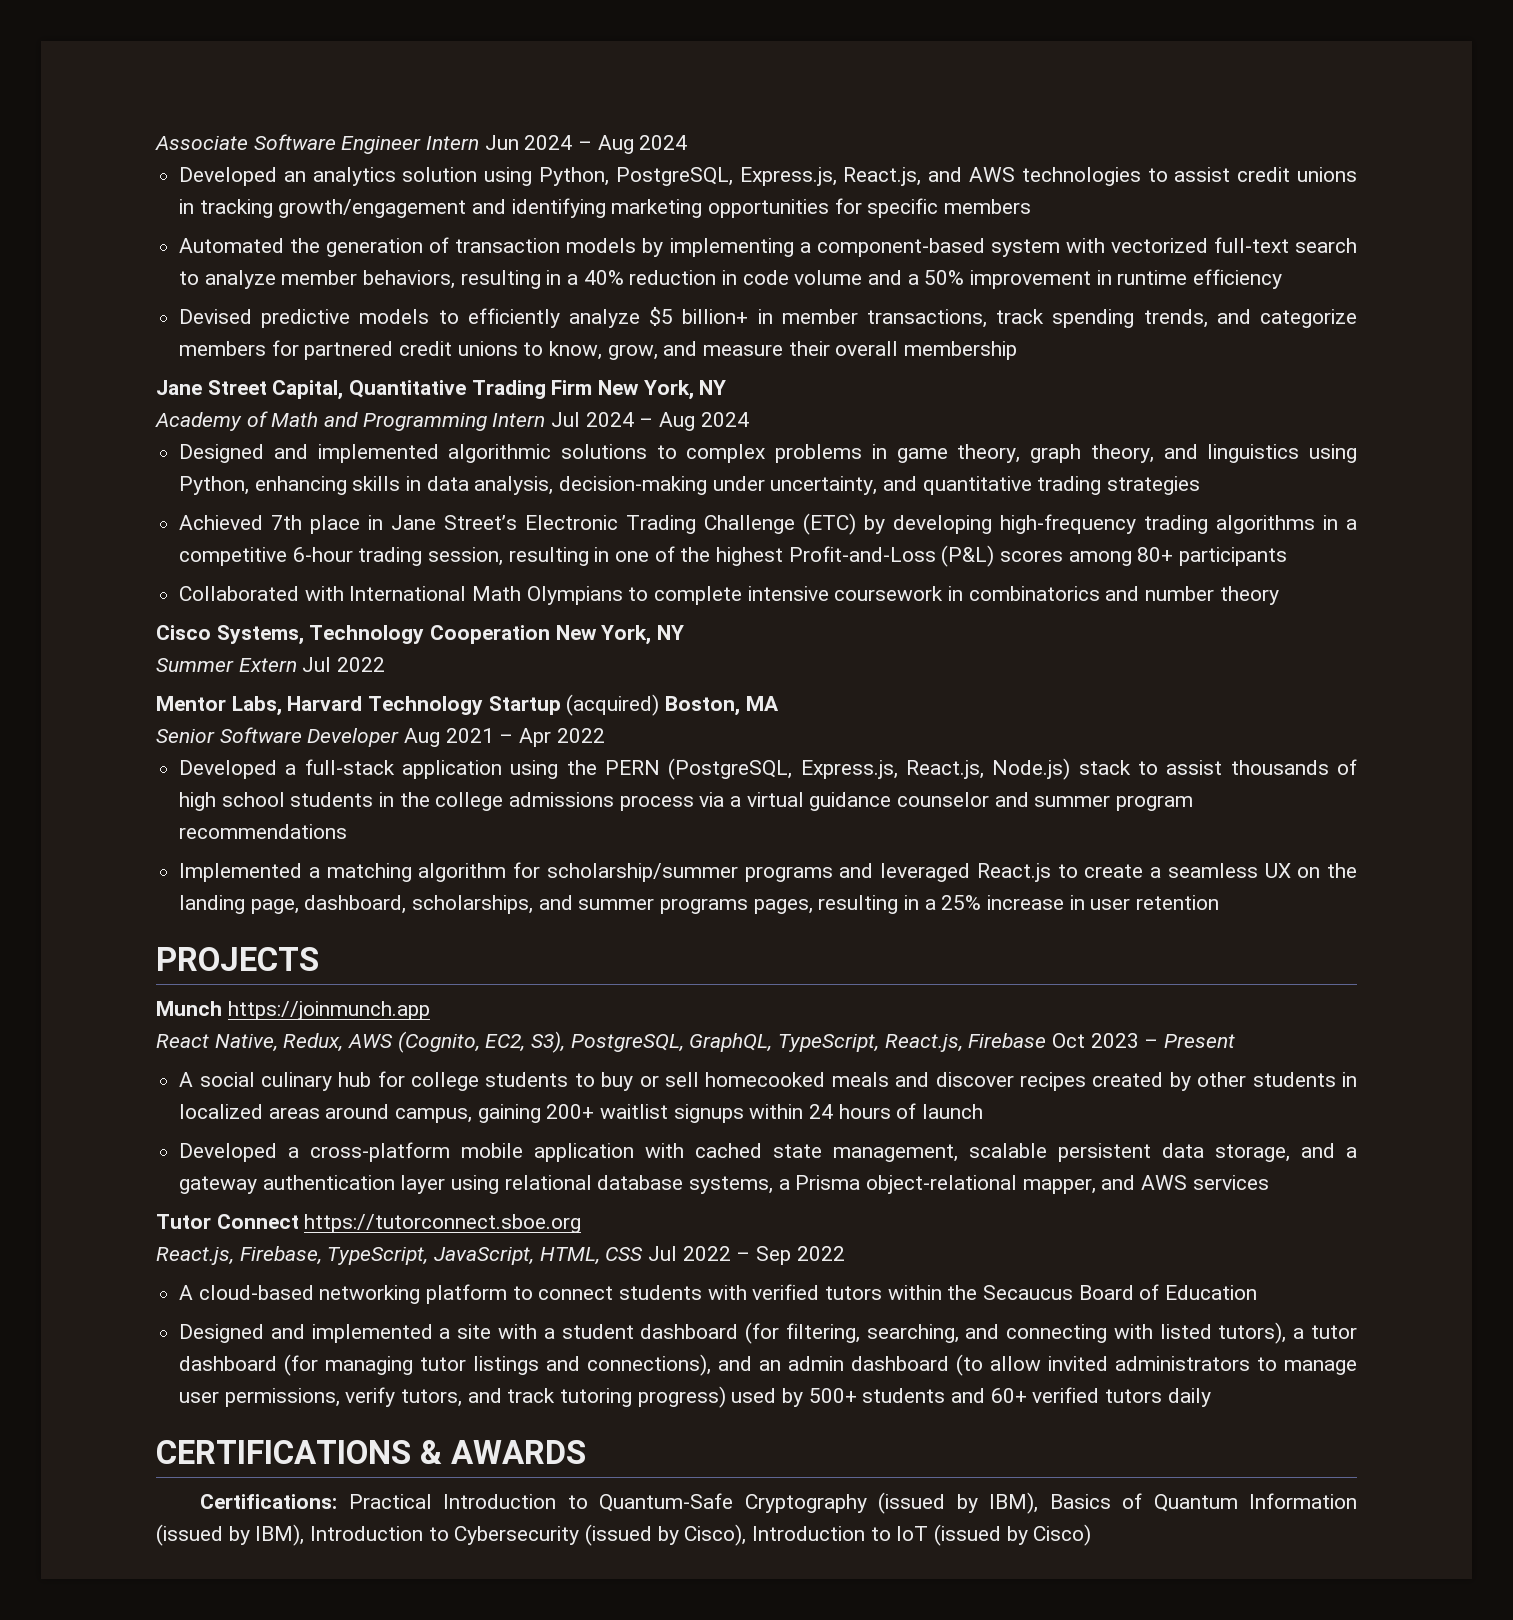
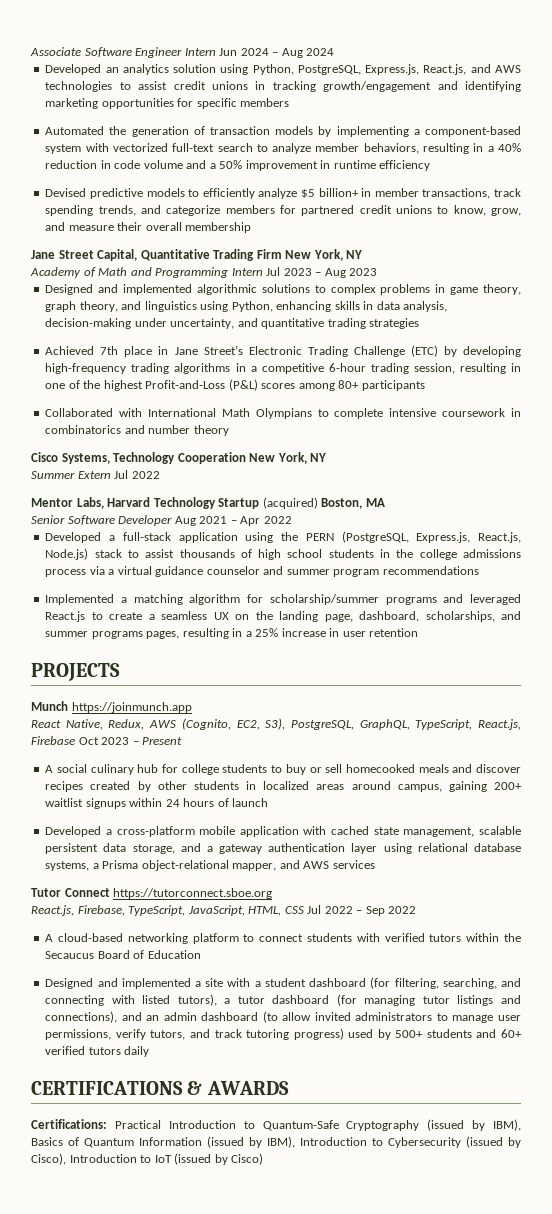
[585,412,749,431] 2024 – Aug 2024 -> [283,268,378,278] 2023 – Aug 2023

